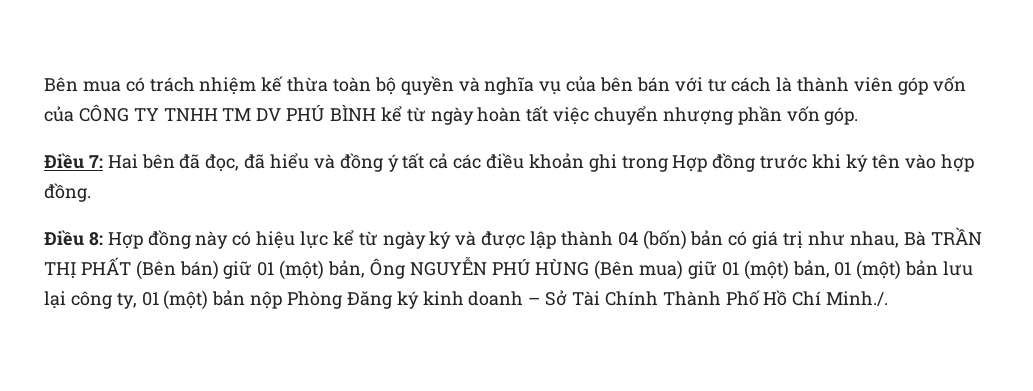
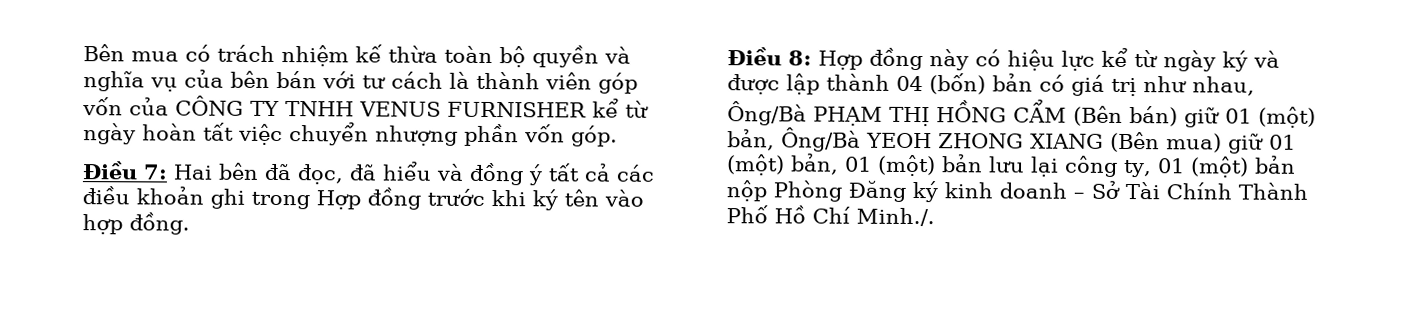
[222,104,377,122] TM DV PHÚ BÌNH -> [359,101,587,118] VENUS FURNISHER
[903,227,982,246] [44,257,131,278] Bà TRẦN THỊ PHẤT -> [727,99,1067,127] Ông/Bà PHẠM THỊ HỒNG CẨM
[369,257,590,279] Ông NGUYỄN PHÚ HÙNG -> [781,127,1104,152] Ông/Bà YEOH ZHONG XIANG

